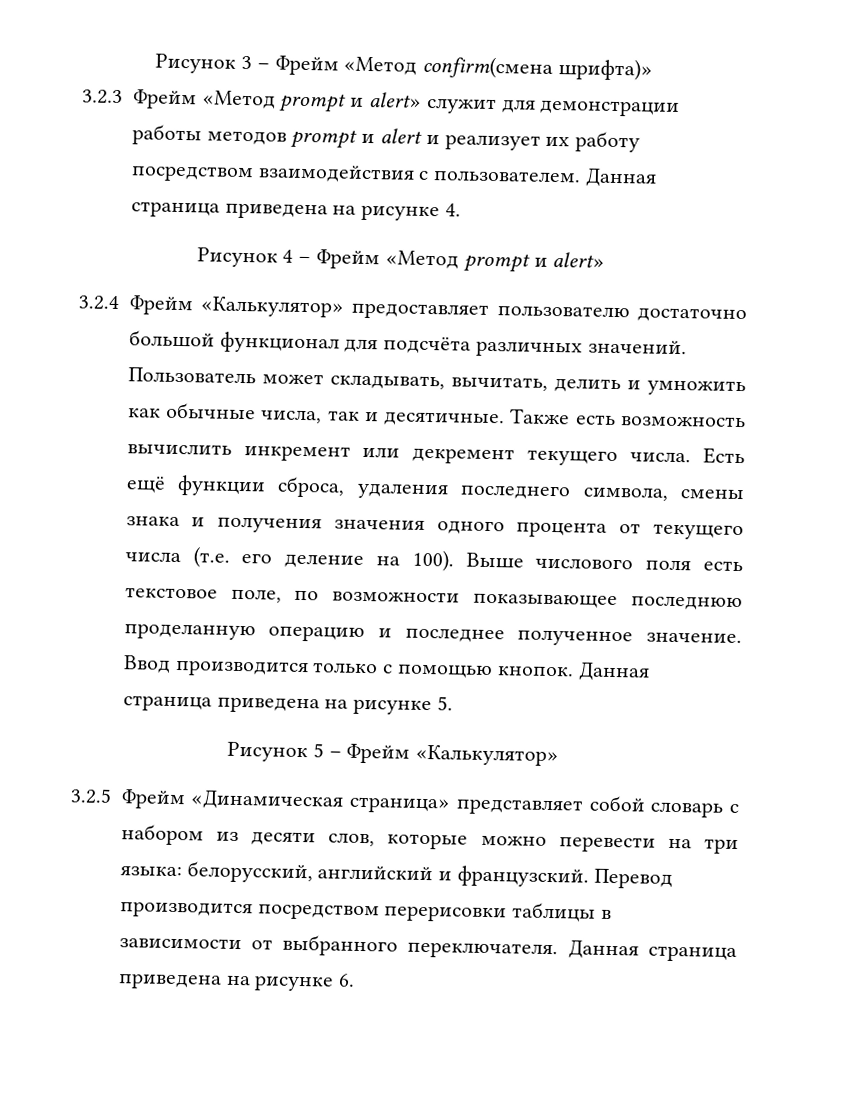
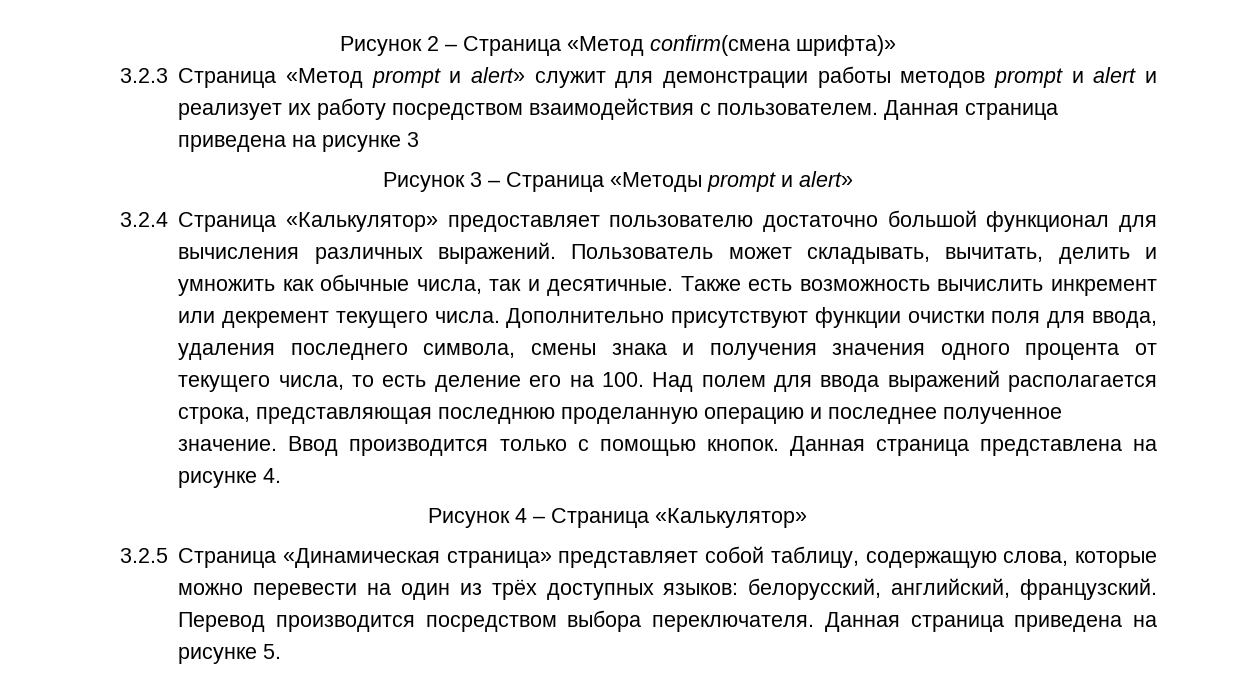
[155,53,339,76] Рисунок 3 – Фрейм -> [339,36,561,56] Рисунок 2 – Страница
[132,89,197,110] Фрейм -> [178,68,277,88] Страница
[444,203,461,217] [196,247,459,270] 4. // Рисунок 4 – Фрейм «Метод -> [407,132,420,147] [382,172,702,192] 3 // Рисунок 3 – Страница «Методы
[128,295,194,316] Фрейм -> [178,212,277,232] Страница
[383,336,687,358] подсчёта различных значений. -> [178,242,557,264] вычисления различных выражений.
[703,447,745,465] [125,474,346,498] Есть ещё функции сброса, -> [506,307,1158,328] Дополнительно присутствуют функции очистки поля для ввода,
[124,546,743,572] [124,587,619,609] числа (т.е. его деление на 100). Выше числового поля есть текстовое поле, по возможности показывающее -> [278,370,1158,392] [178,407,433,424] числа, то есть деление его на 100. Над полем для ввода выражений располагается строка, представляющая
[216,696,453,716] [226,741,411,764] приведена на рисунке 5. // Рисунок 5 – Фрейм -> [979,439,1157,456] [178,468,282,488] [428,508,649,528] представлена на рисунке 4. // Рисунок 4 – Страница
[120,789,186,810] Фрейм -> [178,548,277,568] Страница
[650,801,739,818] [120,824,739,855] [119,861,673,889] [119,901,612,923] [118,934,399,957] словарь с набором из десяти слов, которые можно перевести на три языка: белорусский, английский и французский. Перевод производится посредством перерисовки таблицы в зависимости от выбранного -> [770,546,1158,568] [178,578,1158,600] [178,610,642,632] таблицу, содержащую слова, которые можно перевести на один из трёх доступных языков: белорусский, английский, французский. Перевод производится посредством выбора
[338,973,356,987] 6. -> [263,644,282,659] 5.

